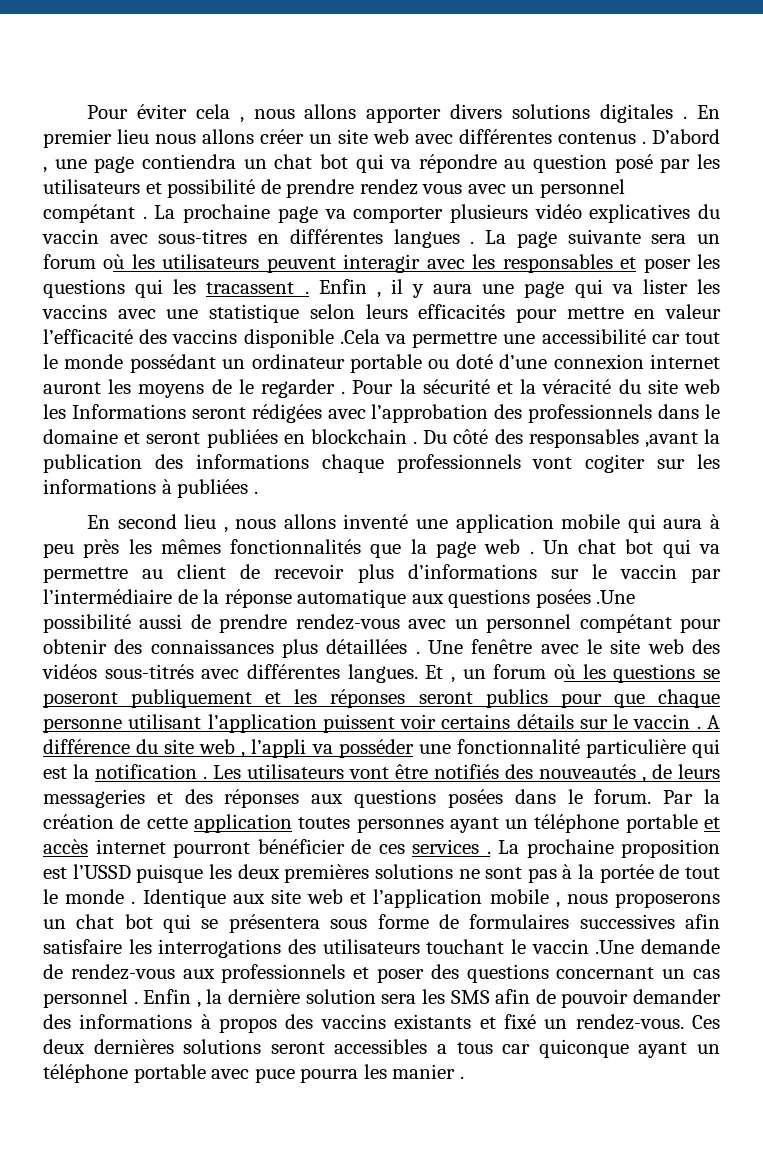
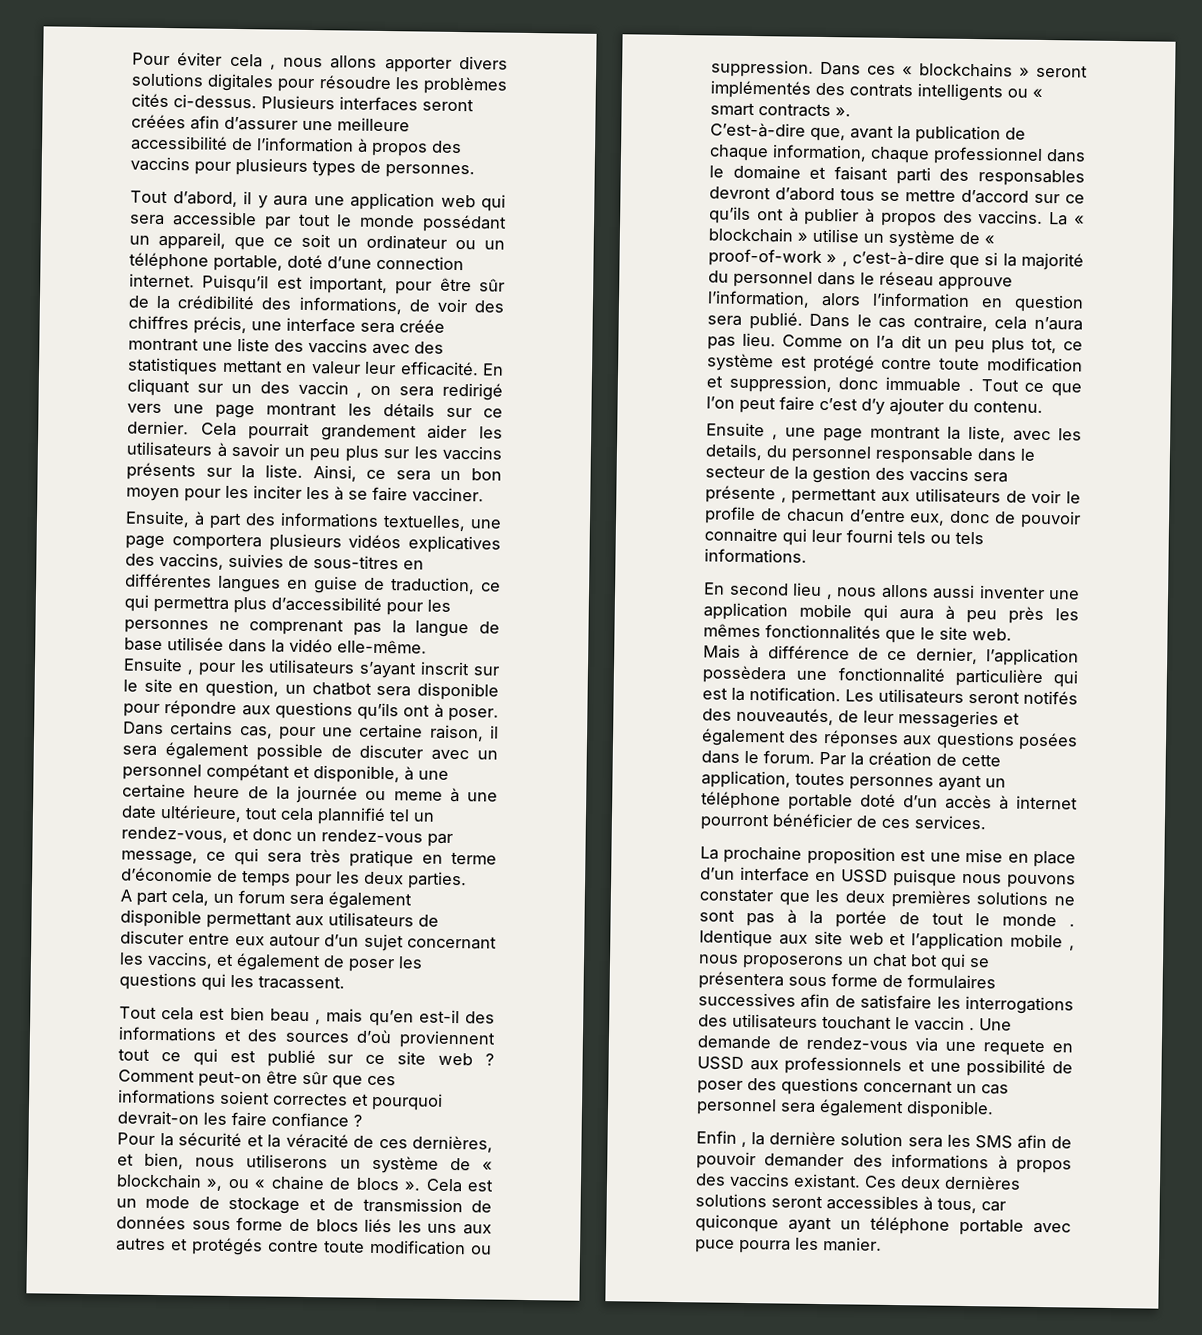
[683,105,720,119] [43,129,720,148] [43,154,720,173] [43,179,625,198] [43,204,720,223] [42,229,721,248] [43,254,637,273] . En premier lieu nous allons créer un site web avec différentes contenus . D’abord , une page contiendra un chat bot qui va répondre au question posé par les utilisateurs et possibilité de prendre rendez vous avec un personnel compétant . La prochaine page va comporter plusieurs vidéo explicatives du vaccin avec sous-titres en différentes langues . La page suivante sera un forum où les utilisateurs peuvent interagir avec les responsables et -> [277,75,508,95] [131,93,474,112] [131,114,410,132] [131,135,462,157] [130,156,475,179] [130,190,506,212] [129,211,508,233] [129,231,505,251] [129,252,464,272] [129,273,505,295] [128,295,505,315] [128,315,445,335] [128,337,444,355] [127,357,504,377] [127,378,503,401] [127,402,503,419] [127,420,503,442] [126,441,502,462] [126,462,502,482] [126,485,484,503] [125,510,502,532] [125,533,501,554] [125,552,424,570] [125,573,501,595] [124,594,451,616] [124,618,501,638] [124,637,427,654] [123,657,500,679] [123,678,500,701] [123,700,499,722] [123,721,499,742] [122,742,498,762] [122,763,449,784] [122,783,498,804] [121,805,435,826] [121,826,453,847] [121,848,497,868] [121,867,467,890] [120,889,412,910] [120,909,439,929] [120,930,497,952] [119,951,345,972] pour résoudre les problèmes cités ci-dessus. Plusieurs interfaces seront créées afin d’assurer une meilleure accessibilité de l’information à propos des vaccins pour plusieurs types de personnes. // Tout d’abord, il y aura une application web qui sera accessible par tout le monde possédant un appareil, que ce soit un ordinateur ou un téléphone portable, doté d’une connection internet. Puisqu’il est important, pour être sûr de la crédibilité des informations, de voir des chiffres précis, une interface sera créée montrant une liste des vaccins avec des statistiques mettant en valeur leur efficacité. En cliquant sur un des vaccin , on sera redirigé vers une page montrant les détails sur ce dernier. Cela pourrait grandement aider les utilisateurs à savoir un peu plus sur les vaccins présents sur la liste. Ainsi, ce sera un bon moyen pour les inciter les à se faire vacciner. // Ensuite, à part des informations textuelles, une page comportera plusieurs vidéos explicatives des vaccins, suivies de sous-titres en différentes langues en guise de traduction, ce qui permettra plus d’accessibilité pour les personnes ne comprenant pas la langue de base utilisée dans la vidéo elle-même. // Ensuite , pour les utilisateurs s’ayant inscrit sur le site en question, un chatbot sera disponible pour répondre aux questions qu’ils ont à poser. Dans certains cas, pour une certaine raison, il sera également possible de discuter avec un personnel compétant et disponible, à une certaine heure de la journée ou meme à une date ultérieure, tout cela plannifié tel un rendez-vous, et donc un rendez-vous par message, ce qui sera très pratique en terme d’économie de temps pour les deux parties. // A part cela, un forum sera également disponible permettant aux utilisateurs de discuter entre eux autour d’un sujet concernant les vaccins, et également de
[206,279,720,298] [42,304,722,323] [43,329,720,348] [43,354,720,373] [43,379,346,398] tracassent . Enfin , il y aura une page qui va lister les vaccins avec une statistique selon leurs efficacités pour mettre en valeur l’efficacité des vaccins disponible .Cela va permettre une accessibilité car tout le monde possédant un ordinateur portable ou doté d’une connexion internet auront les moyens de le regarder . -> [258,975,345,990] [119,1006,496,1027] [118,1026,496,1049] [118,1048,495,1068] [118,1069,396,1089] [118,1089,443,1111] [117,1110,362,1128] tracassent. // Tout cela est bien beau , mais qu’en est-il des informations et des sources d’où proviennent tout ce qui est publié sur ce site web ? Comment peut-on être sûr que ces informations soient correctes et pourquoi devrait-on les faire confiance ? //
[618,379,720,394] [43,404,721,423] [43,429,720,448] [43,454,720,473] [43,479,258,498] du site web les Informations seront rédigées avec l’approbation des professionnels dans le domaine et seront publiées en blockchain . Du côté des responsables ,avant la publication des informations chaque professionnels vont cogiter sur les informations à publiées . -> [353,1135,493,1153] [117,1152,493,1174] [116,1173,495,1193] [116,1195,492,1214] [116,1215,492,1235] [116,1237,492,1256] [711,59,1088,78] [710,80,1043,102] [710,102,851,118] [710,122,1026,144] [709,144,1086,165] [709,164,1085,187] [709,186,1085,204] [709,206,1085,227] [708,227,995,248] [708,248,1084,271] [708,270,1013,291] [707,290,1084,313] [707,311,1083,332] [707,332,1083,354] [707,353,1083,373] [706,374,1082,397] [706,396,1043,416] [706,422,1082,443] [705,443,1036,465] [705,465,1008,484] [705,485,1081,505] [704,506,1081,529] [704,527,984,546] [704,548,807,564] de ces dernières, et bien, nous utiliserons un système de « blockchain », ou « chaine de blocs ». Cela est un mode de stockage et de transmission de données sous forme de blocs liés les uns aux autres et protégés contre toute modification ou suppression. Dans ces « blockchains » seront implémentés des contrats intelligents ou « smart contracts ». // C’est-à-dire que, avant la publication de chaque information, chaque professionnel dans le domaine et faisant parti des responsables devront d’abord tous se mettre d’accord sur ce qu’ils ont à publier à propos des vaccins. La « blockchain » utilise un système de « proof-of-work » , c’est-à-dire que si la majorité du personnel dans le réseau approuve l’information, alors l’information en question sera publié. Dans le cas contraire, cela n’aura pas lieu. Comme on l’a dit un peu plus tot, ce système est protégé contre toute modification et suppression, donc immuable . Tout ce que l’on peut faire c’est d’y ajouter du contenu. // Ensuite , une page montrant la liste, avec les details, du personnel responsable dans le secteur de la gestion des vaccins sera présente , permettant aux utilisateurs de voir le profile de chacun d’entre eux, donc de pouvoir connaitre qui leur fourni tels ou tels informations.
[343,514,409,529] inventé -> [932,584,1045,600] aussi inventer
[410,539,721,558] [43,564,722,583] [43,589,636,608] [43,614,722,633] [43,639,720,658] [42,664,720,683] [43,689,721,708] [43,714,720,733] [43,739,414,758] la page web . Un chat bot qui va permettre au client de recevoir plus d’informations sur le vaccin par l’intermédiaire de la réponse automatique aux questions posées .Une possibilité aussi de prendre rendez-vous avec un personnel compétant pour obtenir des connaissances plus détaillées . Une fenêtre avec le site web des vidéos sous-titrés avec différentes langues. Et , un forum où les questions se poseront publiquement et les réponses seront publics pour que chaque personne utilisant l’application puissent voir certains détails sur le vaccin . A différence du site web , l’appli va posséder -> [920,626,1012,641] [703,644,1079,667] [702,665,787,684] le site web. // Mais à différence de ce dernier, l’application possèdera
[95,764,720,783] notification . Les utilisateurs vont être notifiés des nouveautés , de leurs -> [749,687,1078,705] [702,707,894,726] notification. Les utilisateurs seront notifés des nouveautés, de leur
(173, 798) none -> [701,728,786,747] également
[193,814,292,833] application -> [701,770,791,789] application,
[704,817,720,829] [43,839,88,854] et accès -> [860,793,1009,810] doté d’un accès à
[412,839,491,854] services . -> [914,815,987,830] services. //
[72,864,204,883] l’USSD puisque -> [929,848,1076,868] [700,866,1076,889] [699,888,810,906] une mise en place d’un interface en USSD puisque nous pouvons constater que
(720, 921) none -> [834,995,856,1008] de
[595,940,635,954] .Une -> [969,1018,1012,1031] . Une
[182,964,370,983] aux professionnels et -> [915,1037,1073,1057] [697,1056,1073,1078] via une requete en USSD aux professionnels et une possibilité de
[133,1001,138,1004] . -> [780,1099,994,1119] sera également disponible. //
[394,1014,684,1030] existants et fixé un rendez-vous. -> [793,1173,861,1189] existant.
[437,1042,493,1054] a tous -> [923,1196,977,1214] à tous,
[392,1064,464,1079] manier . -> [823,1237,882,1252] manier.

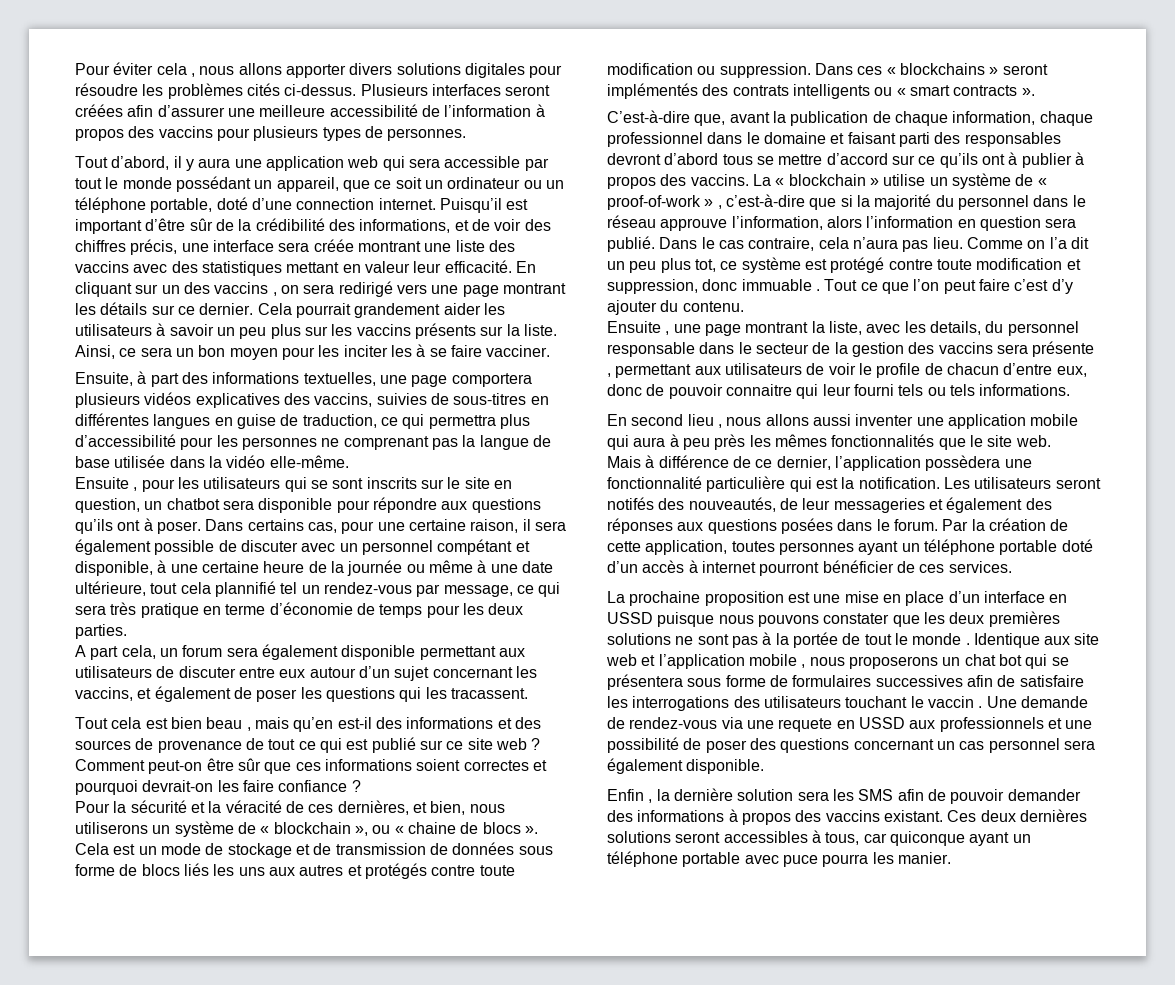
[309,275,472,295] important, pour être -> [75,218,186,234] important d’être
(403, 305) none -> [454,220,469,231] et
[297,380,349,396] vaccin -> [214,282,269,294] vaccins
[359,661,471,679] s’ayant inscrit -> [284,477,417,492] qui se sont inscrits
[393,791,443,801] meme -> [428,560,473,573] même
[121,826,317,843] rendez-vous, et donc un -> (320, 589) none
[356,1029,496,1049] d’où proviennent -> [135,738,264,753] de provenance de

